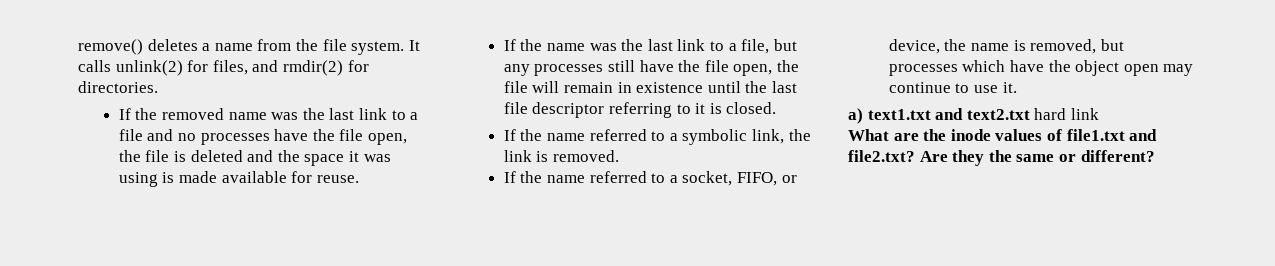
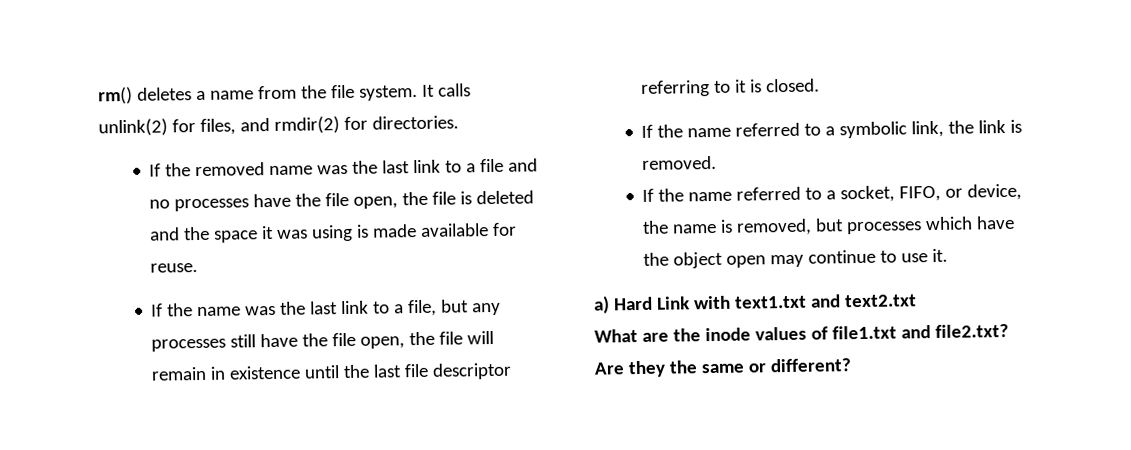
[78,39,143,55] remove() -> [98,86,133,105] rm()
(863, 116) none -> [612,295,731,311] Hard Link with
[1034,108,1099,120] hard link -> (917, 301) none

